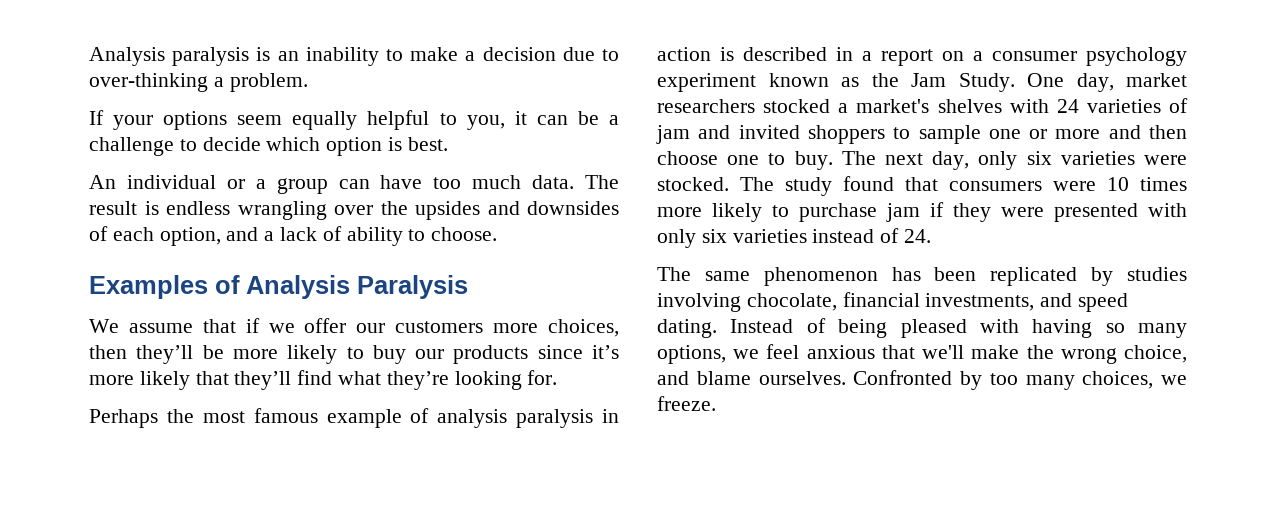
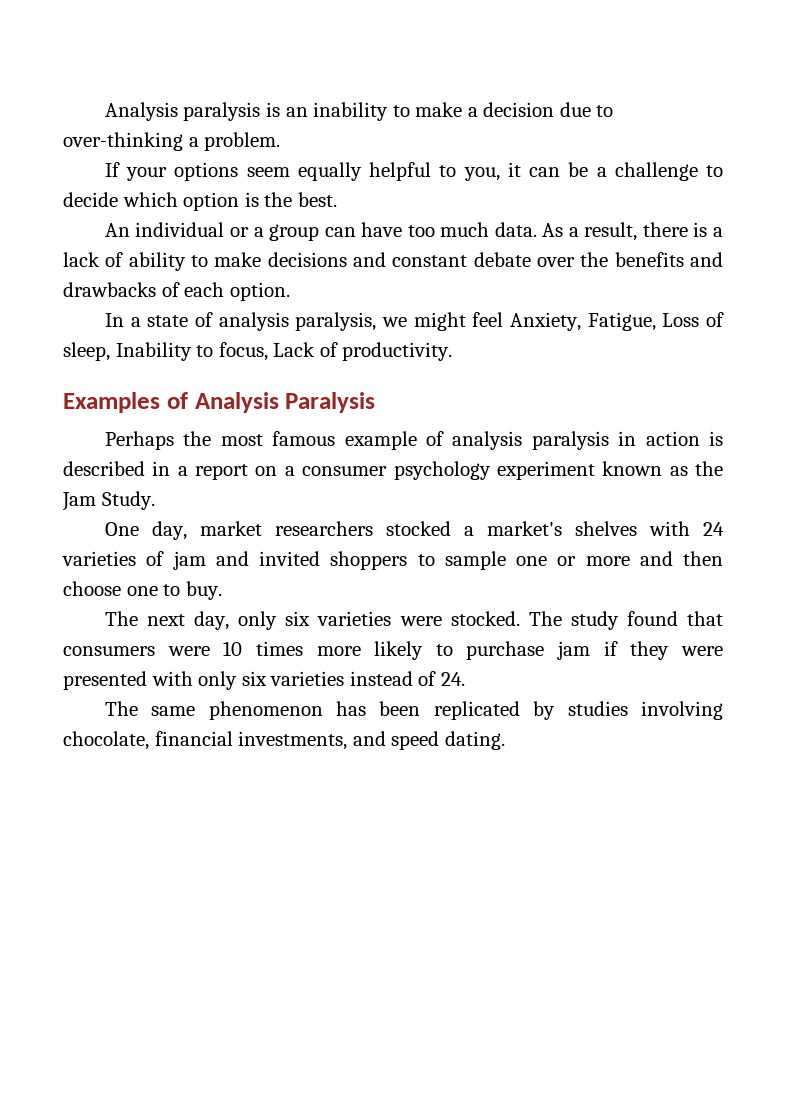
(403, 144) none -> [264,192,293,207] the
[584,175,619,189] [89,201,619,220] [89,226,259,246] The result is endless wrangling over the upsides and downsides of each option, and -> [542,222,708,241] As a result, there is
[431,227,498,241] [89,275,468,299] [89,318,620,337] [89,345,619,364] [89,370,558,390] choose. // Examples of Analysis Paralysis // We assume that if we offer our customers more choices, then they’ll be more likely to buy our products since it’s more likely that they’ll find what they’re looking for. -> [214,252,723,267] [63,282,290,301] [104,312,724,331] [63,342,453,361] [63,392,376,413] make decisions and constant debate over the benefits and drawbacks of each option. // In a state of analysis paralysis, we might feel Anxiety, Fatigue, Loss of sleep, Inability to focus, Lack of productivity. // Examples of Analysis Paralysis
(1015, 82) none -> (155, 500) //
(833, 160) none -> (222, 590) //
[730,318,1187,338] [657,344,1187,364] [657,370,1187,390] [657,396,716,411] Instead of being pleased with having so many options, we feel anxious that we'll make the wrong choice, and blame ourselves. Confronted by too many choices, we freeze. -> (505, 740) none

